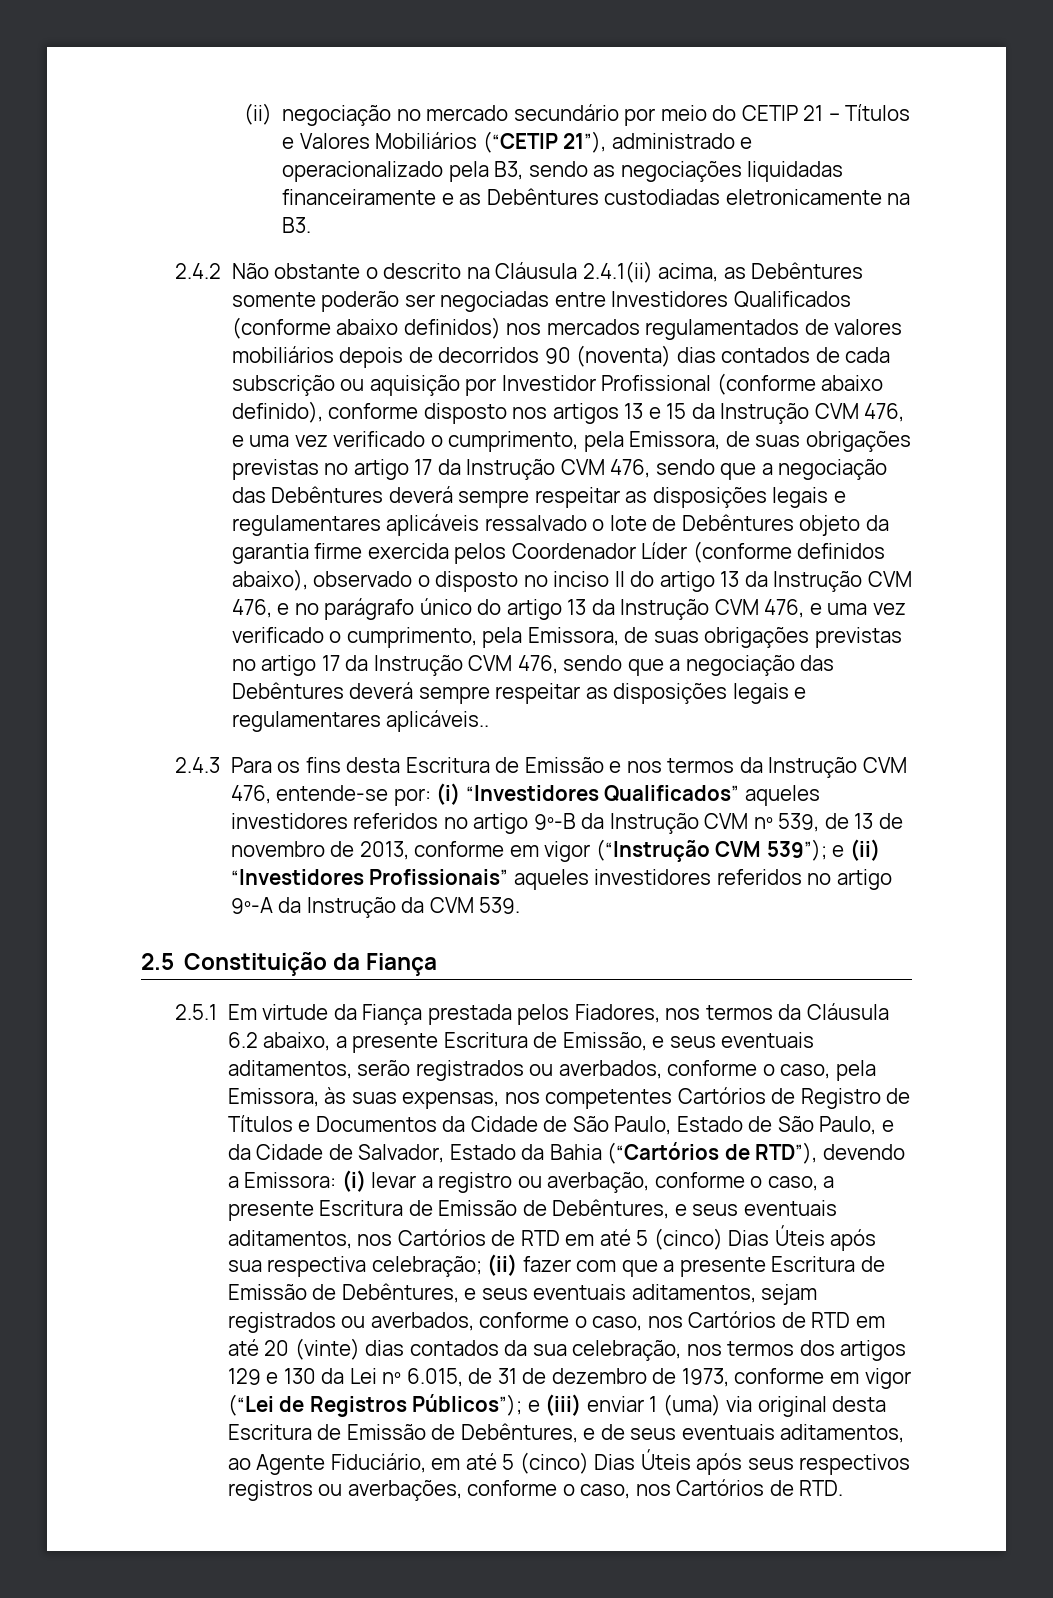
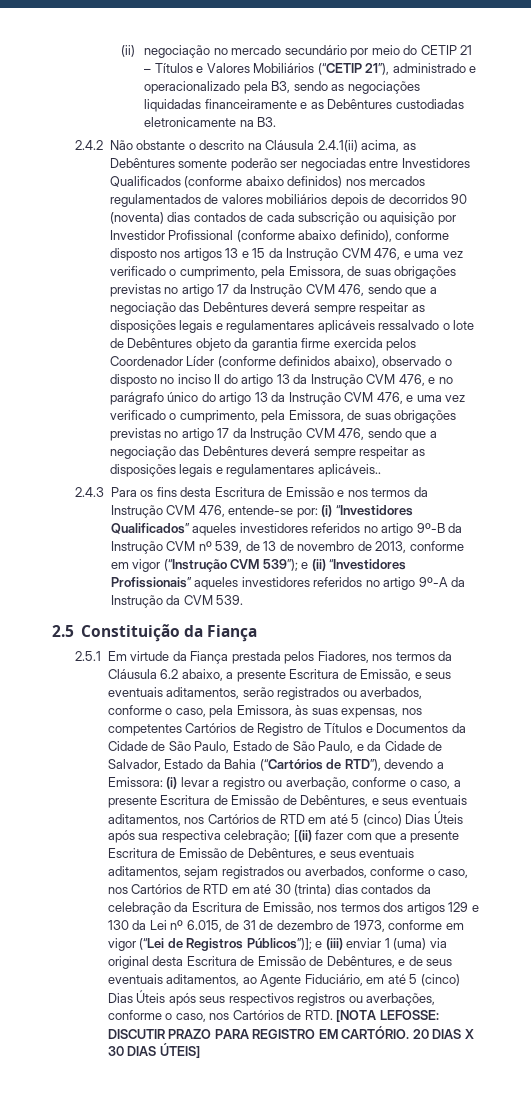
[487,1254,518,1276] (ii) -> [293,830,312,842] [(ii)
[264,1338,360,1360] 20 (vinte) -> [274,884,332,896] 30 (trinta)
[532,1340,682,1361] sua celebração, -> [107,902,314,915] celebração da Escritura de Emissão,
[412,1394,523,1416] Públicos”); -> [246,938,312,950] Públicos”)];
(844, 1488) none -> [336,1010,439,1022] [107,1026,474,1039] [107,1043,200,1058] [NOTA LEFOSSE: DISCUTIR PRAZO PARA REGISTRO EM CARTÓRIO. 20 DIAS X 30 DIAS ÚTEIS]

